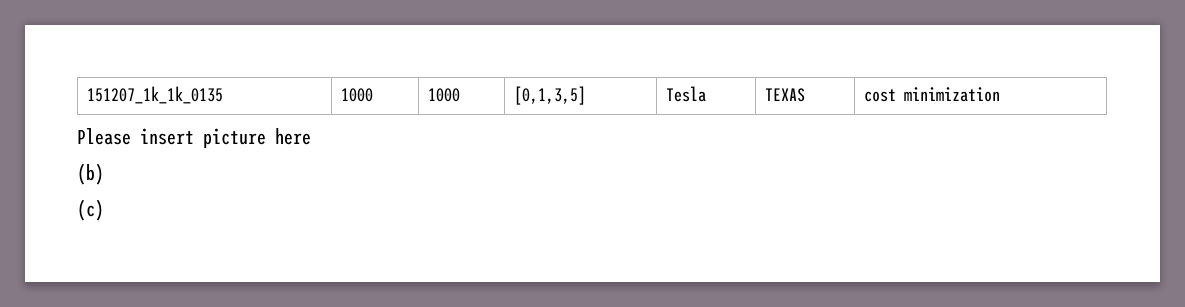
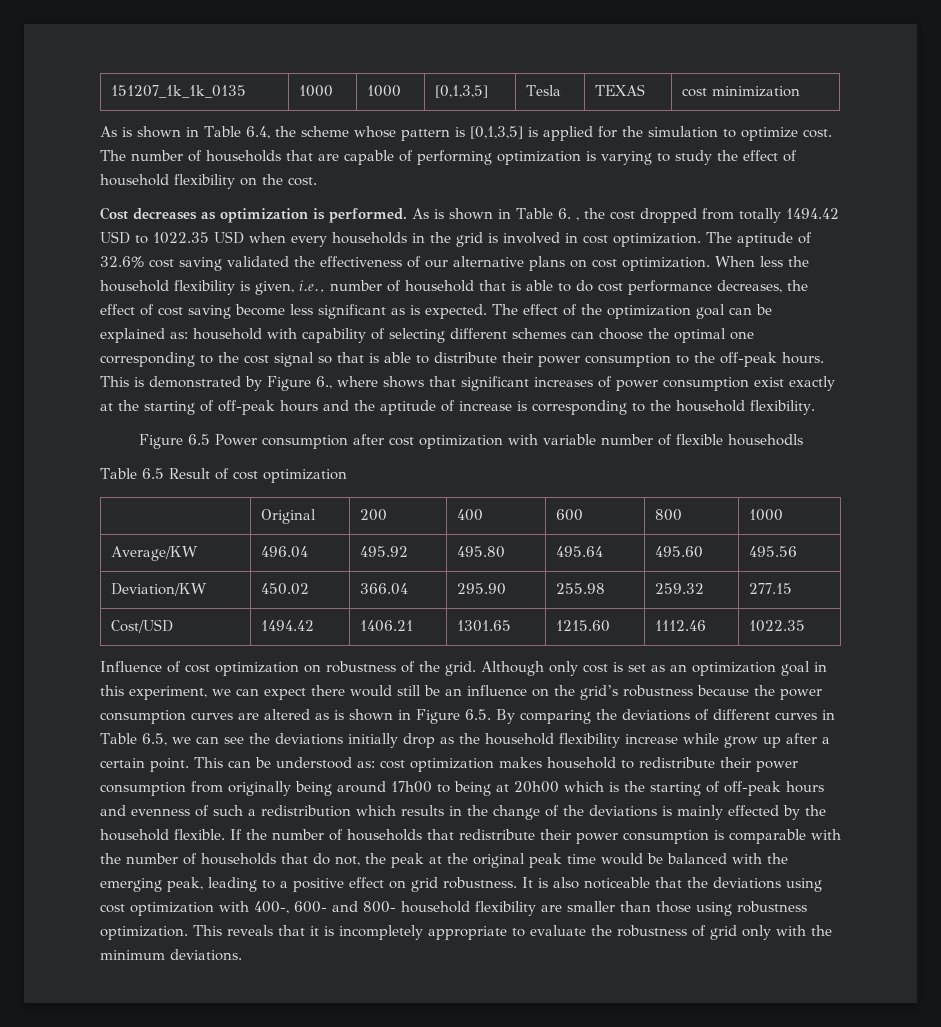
[77,128,311,148] [77,163,104,185] [77,199,104,221] Please insert picture here // (b) // (c) -> [100,126,832,141] [100,150,797,165] [100,174,317,189] [100,207,839,223] [100,231,812,247] [100,256,809,271] [100,280,808,295] [100,304,772,319] [100,328,754,343] [100,352,824,367] [100,376,835,391] [100,400,815,415] [138,434,803,449] [100,468,347,483] [261,509,317,524] [360,509,388,521] [457,509,484,521] [556,509,584,521] [655,509,683,521] [749,509,784,521] [111,546,199,561] [261,546,309,558] [360,546,409,557] [457,546,506,558] [556,546,604,557] [655,546,704,558] [749,546,798,557] [111,583,208,596] [261,583,310,595] [360,583,409,595] [457,583,507,595] [556,583,606,594] [655,583,705,594] [749,583,793,594] [111,619,174,633] [261,620,315,631] [360,620,414,632] [457,620,512,632] [556,620,611,632] [655,620,707,631] [749,620,806,632] [100,661,827,676] [100,685,822,700] [100,709,835,724] [100,733,830,748] [100,757,798,772] [100,781,824,796] [100,805,826,820] [100,829,841,844] [100,853,788,868] [100,877,822,892] [100,901,807,916] [100,925,832,940] [100,949,242,961] As is shown in Table 6.4, the scheme whose pattern is [0,1,3,5] is applied for the simulation to optimize cost. The number of households that are capable of performing optimization is varying to study the effect of household flexibility on the cost. // Cost decreases as optimization is performed. As is shown in Table 6. , the cost dropped from totally 1494.42 USD to 1022.35 USD when every households in the grid is involved in cost optimization. The aptitude of 32.6% cost saving validated the effectiveness of our alternative plans on cost optimization. When less the household flexibility is given, i.e., number of household that is able to do cost performance decreases, the effect of cost saving become less significant as is expected. The effect of the optimization goal can be explained as: household with capability of selecting different schemes can choose the optimal one corresponding to the cost signal so that is able to distribute their power consumption to the off-peak hours. This is demonstrated by Figure 6., where shows that significant increases of power consumption exist exactly at the starting of off-peak hours and the aptitude of increase is corresponding to the household flexibility. // Figure 6.5 Power consumption after cost optimization with variable number of flexible househodls // Table 6.5 Result of cost optimization // | Original | 200 | 400 | 600 | 800 | 1000 // Average/KW | 496.04 | 495.92 | 495.80 | 495.64 | 495.60 | 495.56 // Deviation/KW | 450.02 | 366.04 | 295.90 | 255.98 | 259.32 | 277.15 // Cost/USD | 1494.42 | 1406.21 | 1301.65 | 1215.60 | 1112.46 | 1022.35 // Influence of cost optimization on robustness of the grid. Although only cost is set as an optimization goal in this experiment, we can expect there would still be an influence on the grid’s robustness because the power consumption curves are altered as is shown in Figure 6.5. By comparing the deviations of different curves in Table 6.5, we can see the deviations initially drop as the household flexibility increase while grow up after a certain point. This can be understood as: cost optimization makes household to redistribute their power consumption from originally being around 17h00 to being at 20h00 which is the starting of off-peak hours and evenness of such a redistribution which results in the change of the deviations is mainly effected by the household flexible. If the number of households that redistribute their power consumption is comparable with the number of households that do not, the peak at the original peak time would be balanced with the emerging peak, leading to a positive effect on grid robustness. It is also noticeable that the deviations using cost optimization with 400-, 600- and 800- household flexibility are smaller than those using robustness optimization. This reveals that it is incompletely appropriate to evaluate the robustness of grid only with the minimum deviations.

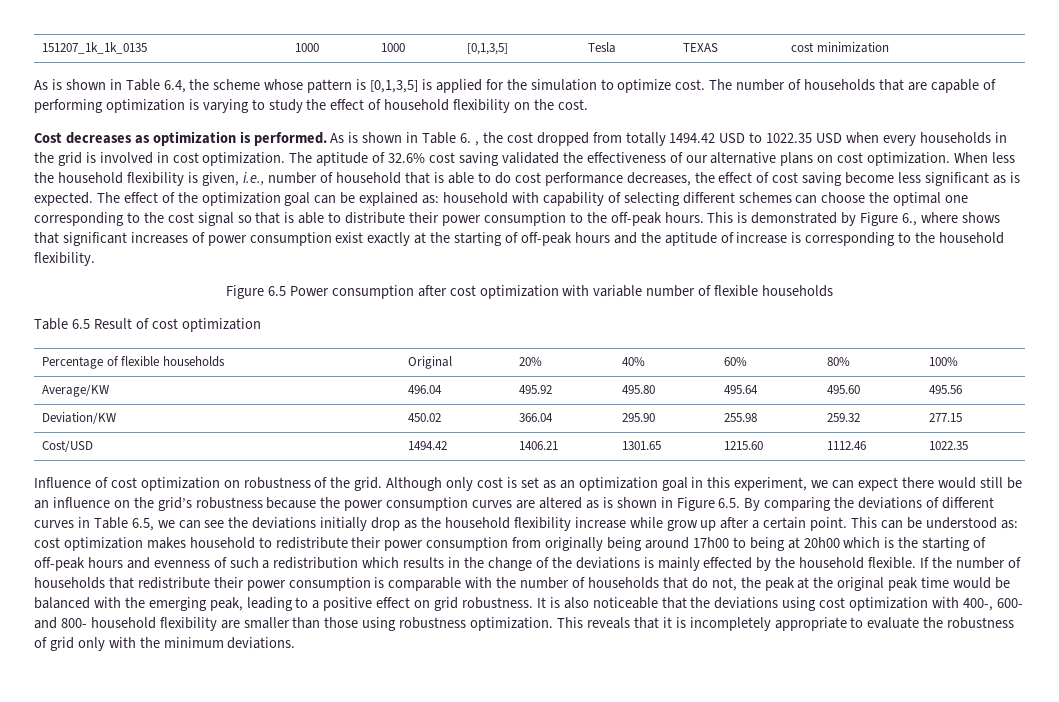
[727,434,803,446] househodls -> [761,285,833,297] households
[261,509,317,524] [360,509,388,521] [457,509,484,521] [556,509,584,521] [655,509,683,521] [749,509,784,521] | Original | 200 | 400 | 600 | 800 | 1000 -> [42,356,225,369] [408,356,453,369] [519,357,543,366] [622,357,646,366] [724,357,748,366] [827,357,851,366] [929,357,959,366] Percentage of flexible households | Original | 20% | 40% | 60% | 80% | 100%

